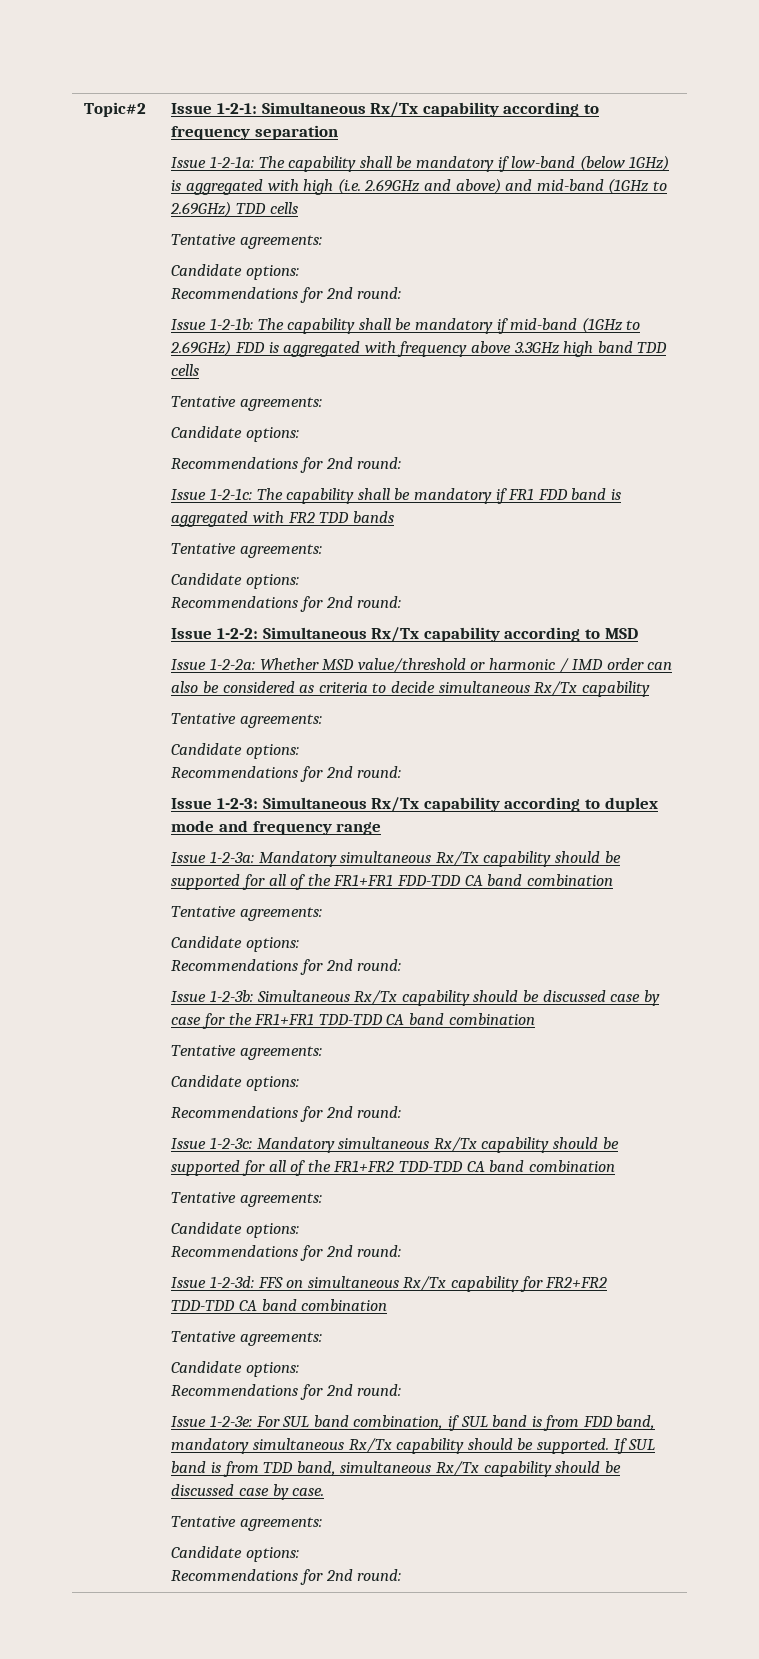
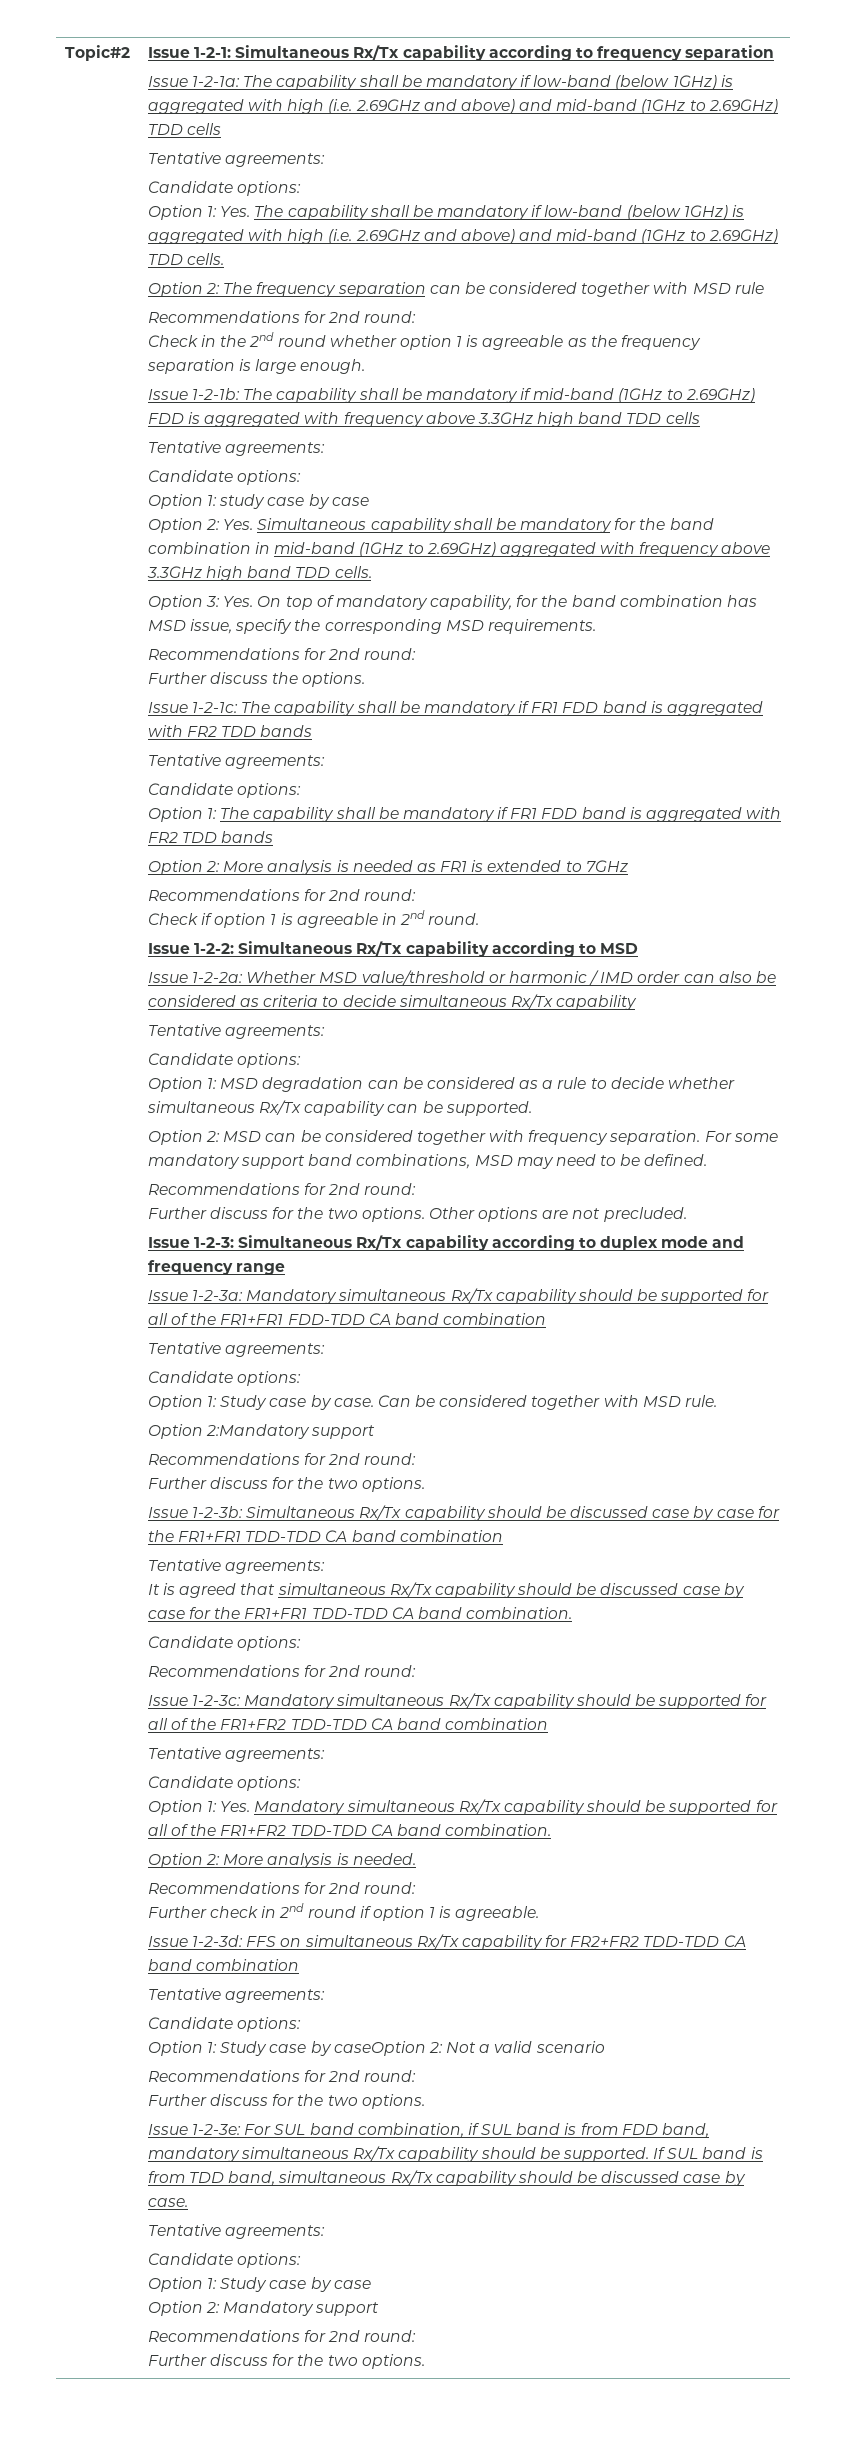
[171,287,402,303] Recommendations for 2nd round: -> [147,205,744,220] [147,229,778,244] [147,253,224,265] [147,282,764,297] [147,311,417,323] [147,332,701,350] [146,359,366,374] Option 1: Yes. The capability shall be mandatory if low-band (below 1GHz) is aggregated with high (i.e. 2.69GHz and above) and mid-band (1GHz to 2.69GHz) TDD cells. // Option 2: The frequency separation can be considered together with MSD rule // Recommendations for 2nd round: // Check in the 2nd round whether option 1 is agreeable as the frequency separation is large enough.
[171,457,402,473] // Recommendations for 2nd round: -> [147,494,369,509] [147,518,714,533] [147,542,771,557] [146,566,372,581] [147,595,757,610] [147,619,596,634] [147,648,417,660] [147,672,366,687] // Option 1: study case by case // Option 2: Yes. Simultaneous capability shall be mandatory for the band combination in mid-band (1GHz to 2.69GHz) aggregated with frequency above 3.3GHz high band TDD cells. // Option 3: Yes. On top of mandatory capability, for the band combination has MSD issue, specify the corresponding MSD requirements. // Recommendations for 2nd round: // Further discuss the options.
[171,596,402,612] Recommendations for 2nd round: -> [147,807,782,822] [147,831,274,843] [147,860,628,875] [147,889,417,901] [147,910,480,928] Option 1: The capability shall be mandatory if FR1 FDD band is aggregated with FR2 TDD bands // Option 2: More analysis is needed as FR1 is extended to 7GHz // Recommendations for 2nd round: // Check if option 1 is agreeable in 2nd round.
[171,766,402,782] Recommendations for 2nd round: -> [147,1077,735,1092] [146,1100,532,1116] [147,1130,778,1145] [147,1154,708,1169] [147,1183,417,1195] [147,1207,687,1222] Option 1: MSD degradation can be considered as a rule to decide whether simultaneous Rx/Tx capability can be supported. // Option 2: MSD can be considered together with frequency separation. For some mandatory support band combinations, MSD may need to be defined. // Recommendations for 2nd round: // Further discuss for the two options. Other options are not precluded.
[171,959,402,975] Recommendations for 2nd round: -> [147,1395,717,1410] [147,1424,376,1439] [147,1453,417,1465] [147,1477,425,1492] Option 1: Study case by case. Can be considered together with MSD rule. // Option 2:Mandatory support // Recommendations for 2nd round: // Further discuss for the two options.
(323, 1053) none -> [147,1582,745,1598] [147,1607,573,1619] // It is agreed that simultaneous Rx/Tx capability should be discussed case by case for the FR1+FR1 TDD-TDD CA band combination.
[171,1245,402,1261] Recommendations for 2nd round: -> [147,1799,778,1815] [147,1824,552,1836] [147,1853,416,1868] [147,1882,417,1894] [147,1903,540,1921] Option 1: Yes. Mandatory simultaneous Rx/Tx capability should be supported for all of the FR1+FR2 TDD-TDD CA band combination. // Option 2: More analysis is needed. // Recommendations for 2nd round: // Further check in 2nd round if option 1 is agreeable.
[171,1384,402,1400] Recommendations for 2nd round: -> [147,2041,605,2056] [147,2070,417,2082] [147,2094,425,2109] Option 1: Study case by caseOption 2: Not a valid scenario // Recommendations for 2nd round: // Further discuss for the two options.
[171,1569,402,1585] Recommendations for 2nd round: -> [147,2277,371,2292] [147,2301,380,2316] [147,2330,417,2342] [147,2354,425,2369] Option 1: Study case by case // Option 2: Mandatory support // Recommendations for 2nd round: // Further discuss for the two options.

